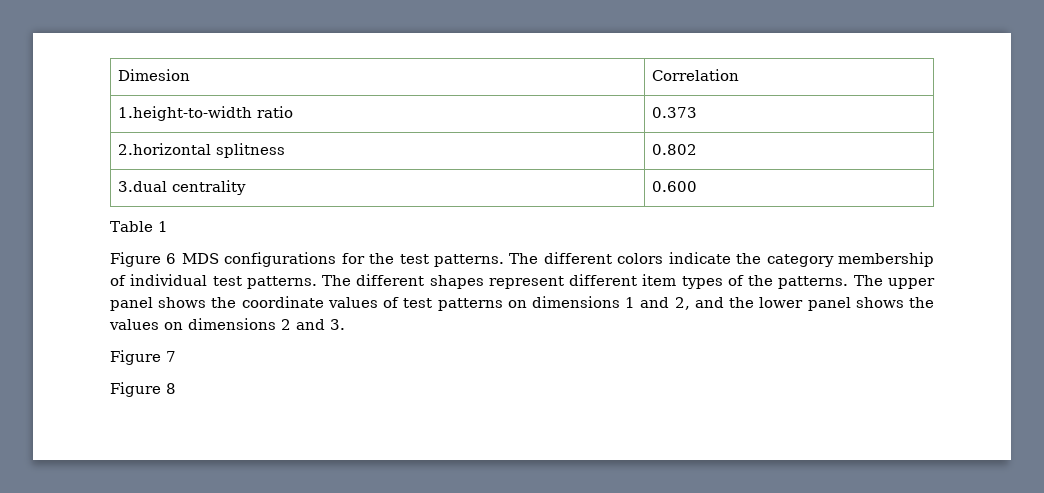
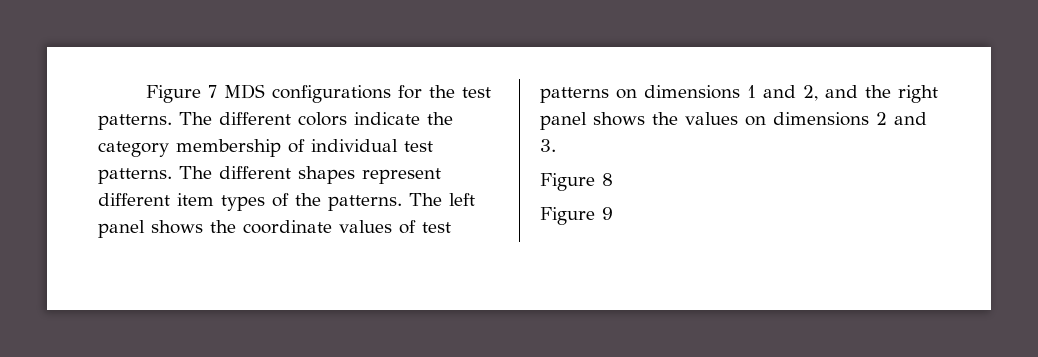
[117,69,190,81] [651,69,739,81] [117,106,293,121] [651,107,697,118] [117,143,285,158] [651,144,697,155] [117,180,246,195] [651,181,697,192] [110,221,168,232] [110,252,177,267] Dimesion | Correlation // 1.height-to-width ratio | 0.373 // 2.horizontal splitness | 0.802 // 3.dual centrality | 0.600 // Table 1 // Figure 6 -> [145,85,217,103] Figure 7
[887,278,935,289] upper -> [449,193,475,206] left
[759,297,804,308] lower -> [898,85,938,103] right
[166,351,176,362] [110,382,176,397] 7 // Figure 8 -> [602,173,613,186] [540,207,613,225] 8 // Figure 9

